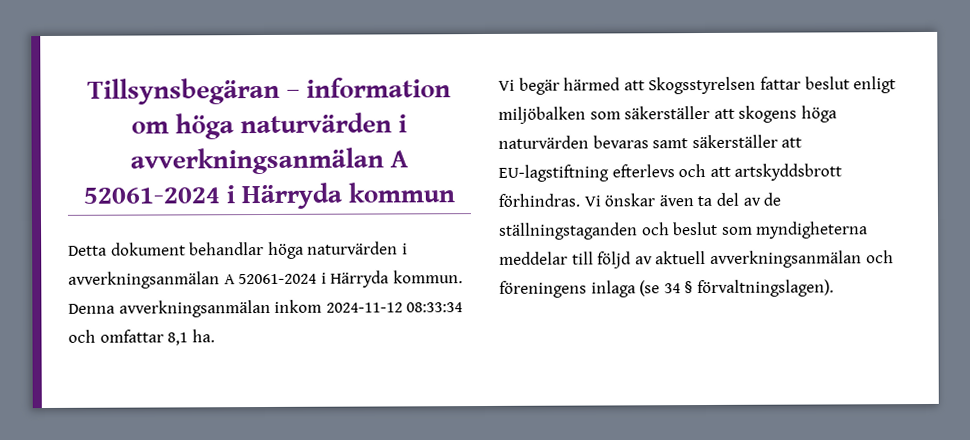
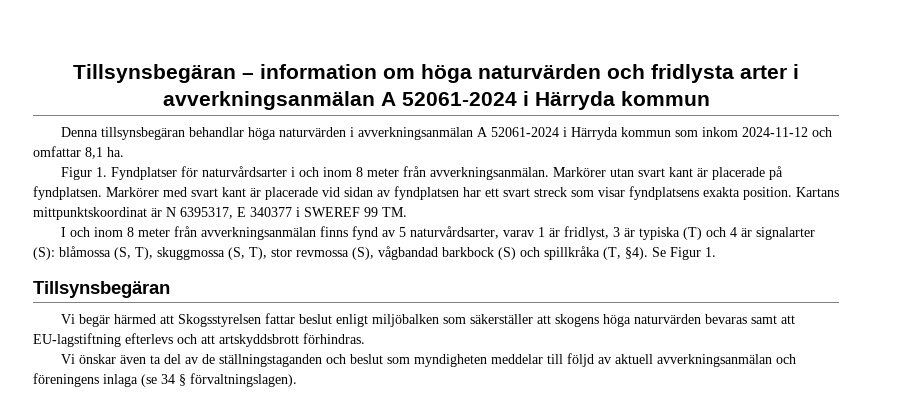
[398,114,408,133] [129,147,409,175] [82,182,456,210] [68,241,408,259] [68,270,463,289] [68,299,271,318] i avverkningsanmälan A 52061-2024 i Härryda kommun // Detta dokument behandlar höga naturvärden i avverkningsanmälan A 52061-2024 i Härryda kommun. Denna avverkningsanmälan -> [607,64,799,83] [162,91,710,110] [61,127,699,140] och fridlysta arter i avverkningsanmälan A 52061-2024 i Härryda kommun // Denna tillsynsbegäran behandlar höga naturvärden i avverkningsanmälan A 52061-2024 i Härryda kommun som
[406,302,464,313] 08:33:34 -> (809, 132) none
(215, 336) none -> [61,166,784,180] [33,186,839,200] [33,207,407,220] [61,226,816,240] [33,246,716,260] [33,281,170,298] // Figur 1. Fyndplatser för naturvårdsarter i och inom 8 meter från avverkningsanmälan. Markörer utan svart kant är placerade på fyndplatsen. Markörer med svart kant är placerade vid sidan av fyndplatsen har ett svart streck som visar fyndplatsens exakta position. Kartans mittpunktskoordinat är N 6395317, E 340377 i SWEREF 99 TM. // I och inom 8 meter från avverkningsanmälan finns fynd av 5 naturvårdsarter, varav 1 är fridlyst, 3 är typiska (T) och 4 är signalarter (S): blåmossa (S, T), skuggmossa (S, T), stor revmossa (S), vågbandad barkbock (S) och spillkråka (T, §4). Se Figur 1. // Tillsynsbegäran
[691,134,778,149] säkerställer -> (778, 319) none
(580, 200) none -> (365, 338) //
[756,221,869,239] myndigheterna -> [414,354,488,367] myndigheten

